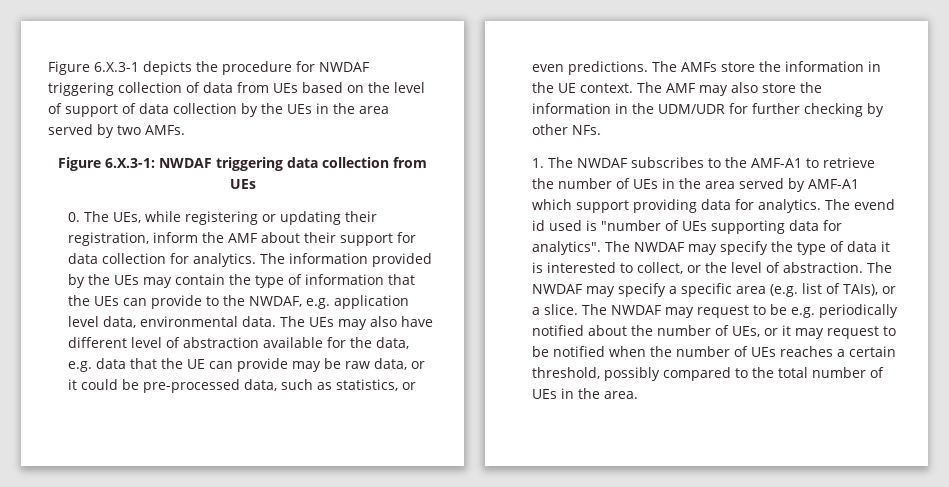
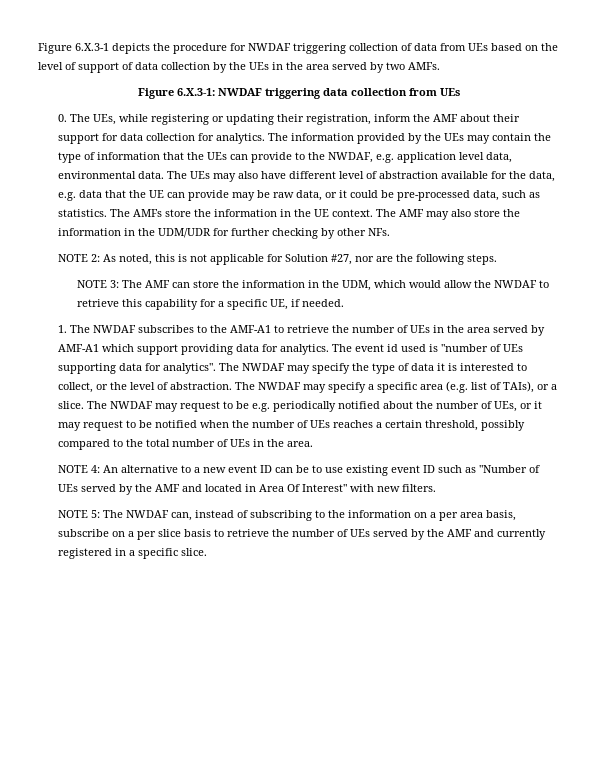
[336,379,417,391] [532,61,649,75] statistics, or even predictions. -> [57,209,107,217] statistics.
(602, 130) none -> [57,254,497,265] [77,280,550,291] [77,299,345,310] // NOTE 2: As noted, this is not applicable for Solution #27, nor are the following steps. // NOTE 3: The AMF can store the information in the UDM, which would allow the NWDAF to retrieve this capability for a specific UE, if needed.
[854,199,896,210] evend -> [354,344,384,352] event
(639, 395) none -> [57,465,540,476] [57,484,436,495] [57,510,516,521] [57,529,546,540] [57,548,207,559] // NOTE 4: An alternative to a new event ID can be to use existing event ID such as "Number of UEs served by the AMF and located in Area Of Interest" with new filters. // NOTE 5: The NWDAF can, instead of subscribing to the information on a per area basis, subscribe on a per slice basis to retrieve the number of UEs served by the AMF and currently registered in a specific slice.

